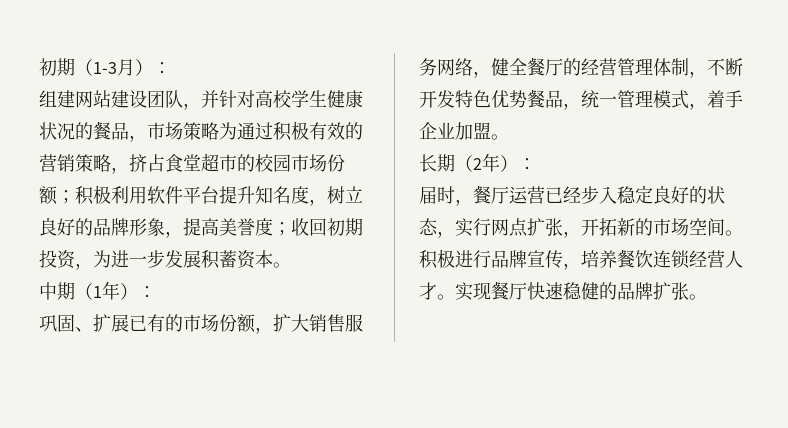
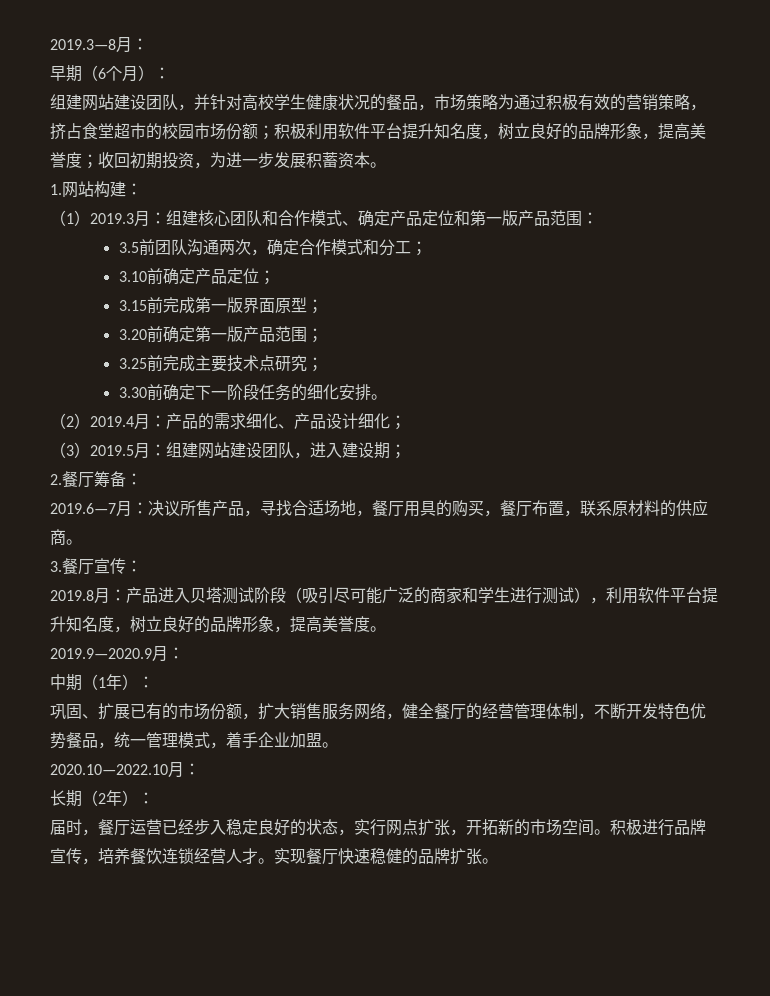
[39,58,117,76] 初期（1-3 -> [50,37,148,53] [50,65,122,82] 2019.3—8月： // 早期（6个
(291, 265) none -> [50,181,142,198] [50,210,598,227] [118,239,427,256] [118,268,275,285] [118,297,323,314] [118,326,323,343] [118,355,323,372] [118,384,387,401] [50,413,406,430] [50,442,406,459] [50,471,142,488] [50,499,708,517] [50,529,82,545] [50,558,142,574] [50,587,718,604] [50,616,386,633] [50,646,184,662] // 1.网站构建： // （1）2019.3月：组建核心团队和合作模式、确定产品定位和第一版产品范围： // 3.5前团队沟通两次，确定合作模式和分工； // 3.10前确定产品定位； // 3.15前完成第一版界面原型； // 3.20前确定第一版产品范围； // 3.25前完成主要技术点研究； // 3.30前确定下一阶段任务的细化安排。 // （2）2019.4月：产品的需求细化、产品设计细化； // （3）2019.5月：组建网站建设团队，进入建设期； // 2.餐厅筹备： // 2019.6—7月：决议所售产品，寻找合适场地，餐厅用具的购买，餐厅布置，联系原材料的供应商。 // 3.餐厅宣传： // 2019.8月：产品进入贝塔测试阶段（吸引尽可能广泛的商家和学生进行测试），利用软件平台提升知名度，树立良好的品牌形象，提高美誉度。 // 2019.9—2020.9月：
(509, 137) none -> [50,762,200,778] // 2020.10—2022.10月：

